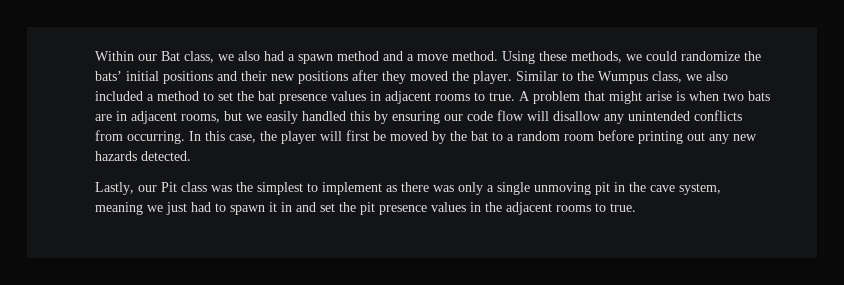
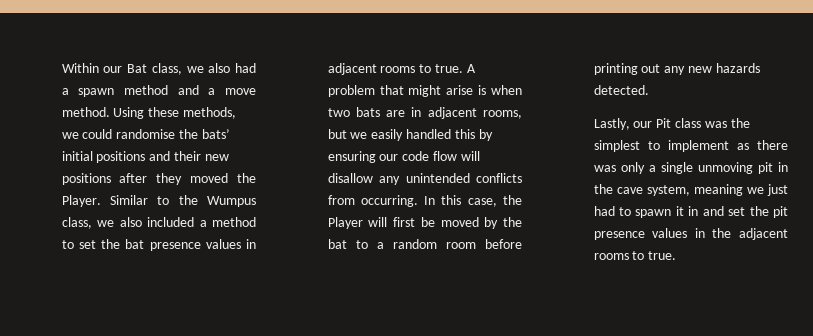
[681,51,741,61] randomize -> [116,129,176,139] randomise
[473,71,513,84] player. -> [61,195,101,207] Player.
[281,131,317,144] player -> [327,217,363,229] Player

